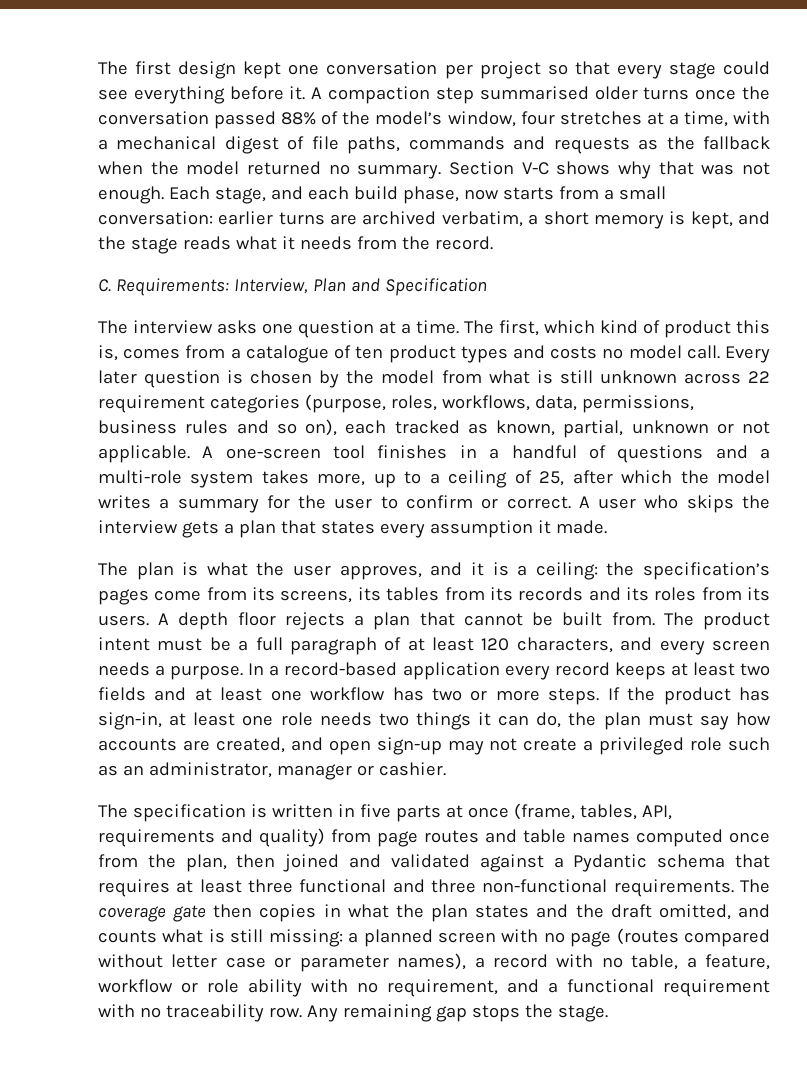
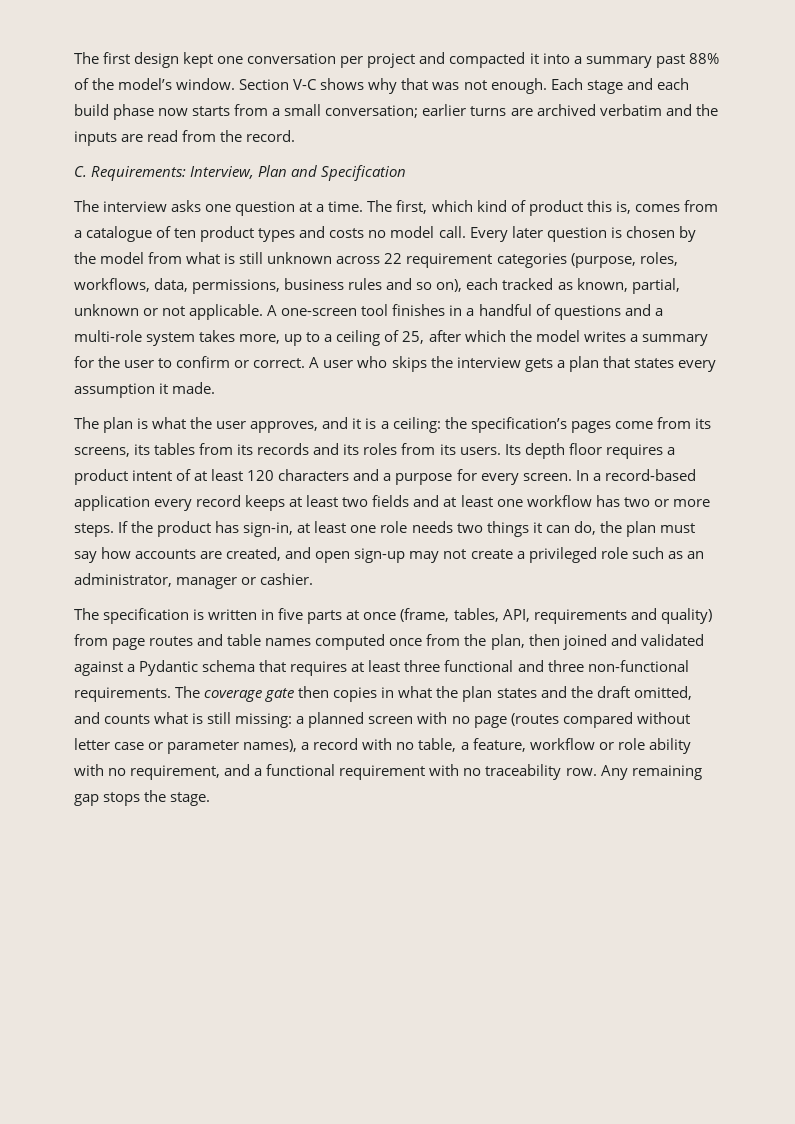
[547,61,771,79] [98,86,771,104] [98,111,770,129] [98,136,770,154] [98,161,442,179] so that every stage could see everything before it. A compaction step summarised older turns once the conversation passed 88% of the model’s window, four stretches at a time, with a mechanical digest of file paths, commands and requests as the fallback when the model returned no summary. -> [419,52,719,68] [74,78,236,90] and compacted it into a summary past 88% of the model’s window.
[214,187,266,204] stage, -> [586,80,623,94] stage
[402,186,459,204] phase, -> [113,104,155,120] phase
[98,211,213,225] conversation: -> [325,105,419,118] conversation;
[441,211,771,229] [98,236,352,254] verbatim, a short memory is kept, and the stage reads what it needs -> [599,104,718,116] [74,130,179,146] verbatim and the inputs are read
[158,613,170,625] A -> [504,444,521,455] Its
[284,612,771,630] [98,637,771,655] [98,662,244,680] rejects a plan that cannot be built from. The product intent must be a full paragraph of at least 120 characters, and every screen needs a purpose. -> [605,444,675,459] [74,469,572,485] requires a product intent of at least 120 characters and a purpose for every screen.

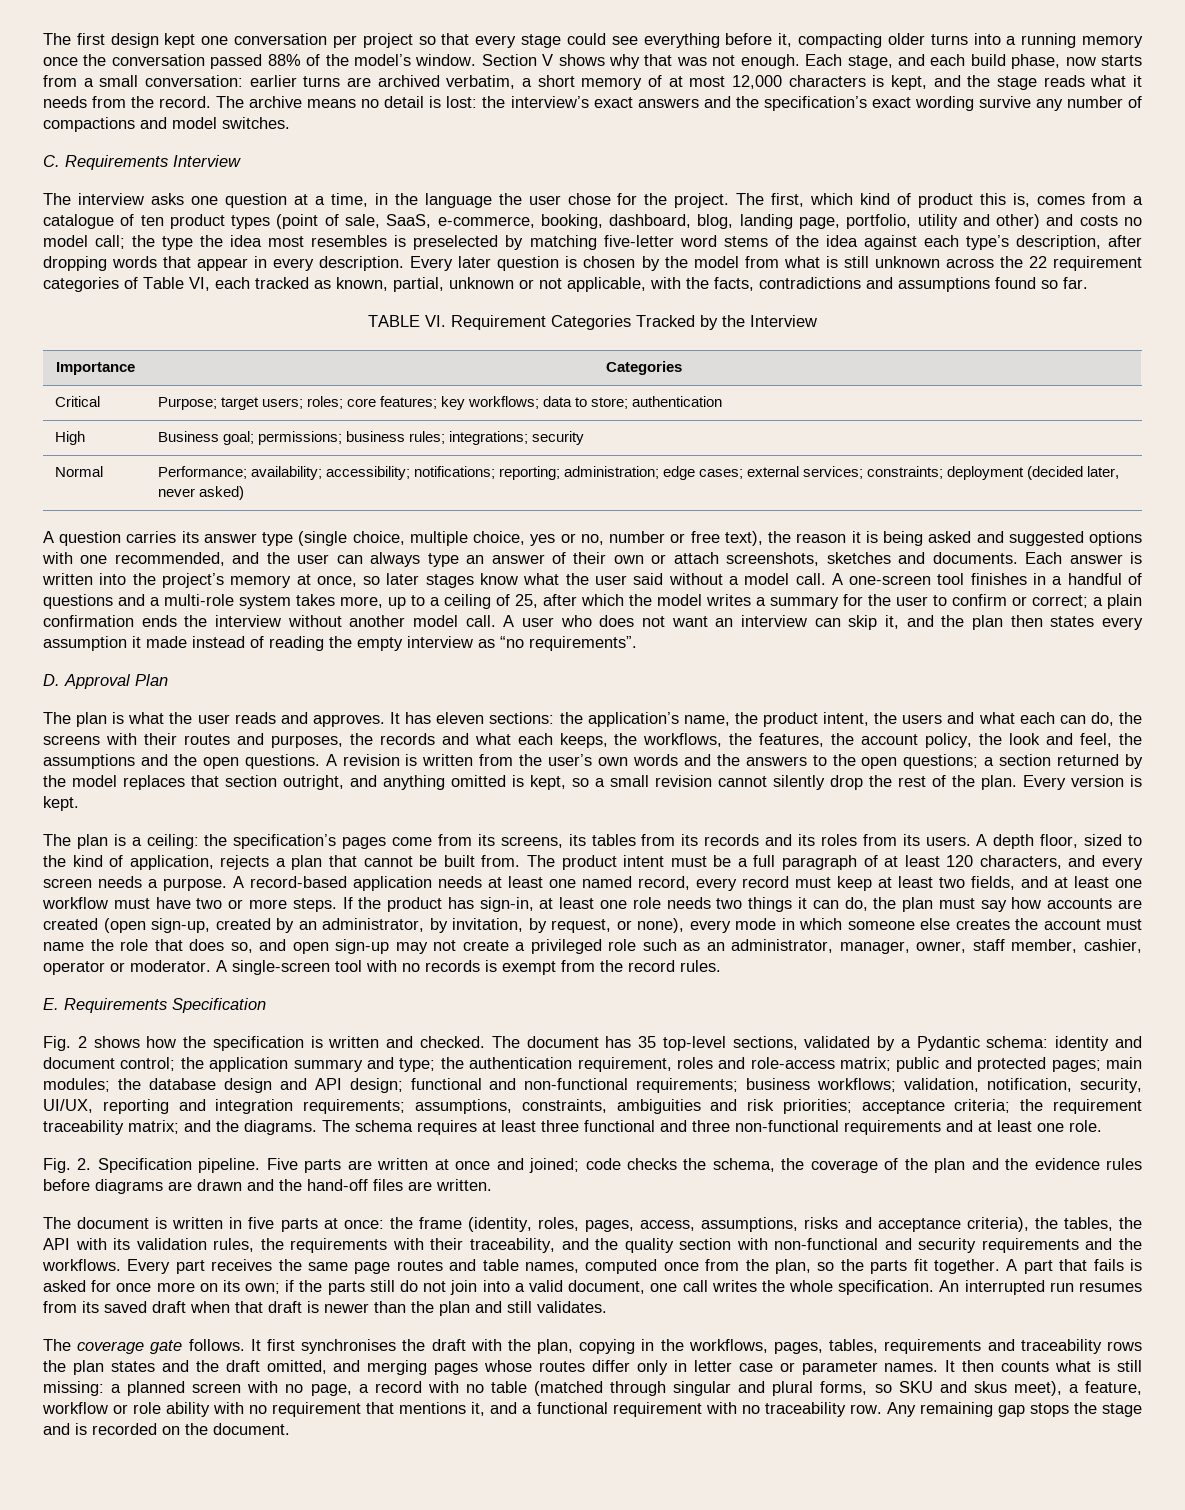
[419,52,685,68] and compacted it into a summary past -> [418,33,1144,48] [43,54,263,69] so that every stage could see everything before it, compacting older turns into a running memory once the conversation passed
[293,79,318,90] V-C -> [542,54,554,66] V
[586,80,623,94] stage -> [847,55,893,69] stage,
[113,104,155,120] phase -> [1011,54,1061,69] phase,
[325,105,419,118] conversation; -> [145,75,243,87] conversation:
[599,104,718,116] [74,130,296,146] [74,165,407,181] verbatim and the inputs are read from the record. // C. Requirements: Interview, Plan and Specification -> [446,75,1142,90] [43,96,1143,111] [43,117,290,132] [43,155,241,170] verbatim, a short memory of at most 12,000 characters is kept, and the stage reads what it needs from the record. The archive means no detail is lost: the interview’s exact answers and the specification’s exact wording survive any number of compactions and model switches. // C. Requirements Interview
[328,201,364,212] time. -> [330,193,730,208] time, in the language the user chose for the project.
[299,226,466,238] and costs no model call. -> [276,214,1143,229] [43,235,1142,250] [43,256,405,271] (point of sale, SaaS, e-commerce, booking, dashboard, blog, landing page, portfolio, utility and other) and costs no model call; the type the idea most resembles is preselected by matching five-letter word stems of the idea against each type’s description, after dropping words that appear in every description.
(381, 260) none -> [999,256,1023,268] the
[570,252,678,268] [74,278,463,294] (purpose, roles, workflows, data, permissions, business rules and so on), -> [124,277,210,291] of Table VI,
[189,304,264,320] applicable. -> [567,277,1088,292] [368,315,817,330] [55,362,135,375] [606,361,682,375] [54,396,100,407] [157,396,723,410] [54,431,85,445] [157,431,584,445] [54,466,103,477] [157,466,1120,480] [157,486,244,500] [43,531,1143,546] [42,552,1143,567] [42,573,826,588] applicable, with the facts, contradictions and assumptions found so far. // TABLE VI. Requirement Categories Tracked by the Interview // Importance | Categories // Critical | Purpose; target users; roles; core features; key workflows; data to store; authentication // High | Business goal; permissions; business rules; integrations; security // Normal | Performance; availability; accessibility; notifications; reporting; administration; edge cases; external services; constraints; deployment (decided later, never asked) // A question carries its answer type (single choice, multiple choice, yes or no, number or free text), the reason it is being asked and suggested options with one recommended, and the user can always type an answer of their own or attach screenshots, sketches and documents. Each answer is written into the project’s memory at once, so later stages know what the user said without a model call.
[253,356,716,372] [74,382,216,398] correct. A user who skips the interview gets a plan that states every assumption it made. -> [1032,594,1142,609] [43,615,1143,630] [43,636,637,651] [43,674,168,689] correct; a plain confirmation ends the interview without another model call. A user who does not want an interview can skip it, and the plan then states every assumption it made instead of reading the empty interview as “no requirements”. // D. Approval Plan
[250,417,362,433] approves, and it -> [234,712,1143,727] [43,733,1142,748] [43,754,1143,769] [43,775,1142,790] [43,796,79,811] [43,834,108,849] reads and approves. It has eleven sections: the application’s name, the product intent, the users and what each can do, the screens with their routes and purposes, the records and what each keeps, the workflows, the features, the account policy, the look and feel, the assumptions and the open questions. A revision is written from the user’s own words and the answers to the open questions; a section returned by the model replaces that section outright, and anything omitted is kept, so a small revision cannot silently drop the rest of the plan. Every version is kept. // The plan
[504,443,675,459] [74,469,696,485] [74,495,286,511] Its depth floor requires a product intent of at least 120 characters and a purpose for every screen. In a record-based application every record keeps -> [976,834,1143,849] [43,855,1144,870] [43,876,872,891] A depth floor, sized to the kind of application, rejects a plan that cannot be built from. The product intent must be a full paragraph of at least 120 characters, and every screen needs a purpose. A record-based application needs at least one named record, every record must keep
[372,495,410,507] fields -> [971,876,1015,890] fields,
[595,495,620,507] has -> [113,897,191,909] must have
[226,547,282,561] created, -> [43,918,1142,933] [43,939,253,953] created (open sign-up, created by an administrator, by invitation, by request, or none), every mode in which someone else creates the account must name the role that does so,
[176,573,314,589] [74,608,712,624] [74,634,704,650] [74,660,287,676] manager or cashier. // The specification is written in five parts at once (frame, tables, API, requirements and quality) from page routes and table names computed once from the plan, then joined and validated against a Pydantic schema that -> [839,939,1142,954] [43,960,721,975] [43,998,266,1013] [43,1036,1142,1051] [43,1057,1143,1072] [43,1078,1142,1093] [43,1099,1143,1114] [43,1120,413,1135] manager, owner, staff member, cashier, operator or moderator. A single-screen tool with no records is exempt from the record rules. // E. Requirements Specification // Fig. 2 shows how the specification is written and checked. The document has 35 top-level sections, validated by a Pydantic schema: identity and document control; the application summary and type; the authentication requirement, roles and role-access matrix; public and protected pages; main modules; the database design and API design; functional and non-functional requirements; business workflows; validation, notification, security, UI/UX, reporting and integration requirements; assumptions, constraints, ambiguities and risk priorities; acceptance criteria; the requirement traceability matrix; and the diagrams. The schema
[74,686,433,702] requirements. The coverage gate then copies in what -> [844,1120,1102,1135] [43,1158,1143,1173] [43,1179,492,1194] [43,1217,1142,1232] [43,1238,1142,1253] [42,1259,1142,1274] [43,1280,1143,1295] [43,1301,607,1316] [43,1339,1142,1354] requirements and at least one role. // Fig. 2. Specification pipeline. Five parts are written at once and joined; code checks the schema, the coverage of the plan and the evidence rules before diagrams are drawn and the hand-off files are written. // The document is written in five parts at once: the frame (identity, roles, pages, access, assumptions, risks and acceptance criteria), the tables, the API with its validation rules, the requirements with their traceability, and the quality section with non-functional and security requirements and the workflows. Every part receives the same page routes and table names, computed once from the plan, so the parts fit together. A part that fails is asked for once more on its own; if the parts still do not join into a valid document, one call writes the whole specification. An interrupted run resumes from its saved draft when that draft is newer than the plan and still validates. // The coverage gate follows. It first synchronises the draft with the plan, copying in the workflows, pages, tables, requirements and traceability rows
(100, 718) none -> [367,1360,995,1375] merging pages whose routes differ only in letter case or parameter names. It then
[473,712,690,728] [74,738,457,754] page (routes compared without letter case or parameter names), a record with no table, -> [310,1381,1062,1396] page, a record with no table (matched through singular and plural forms, so SKU and skus meet),
[130,765,221,780] requirement, -> [272,1402,486,1417] requirement that mentions it,
[170,792,211,806] stage. -> [1102,1403,1143,1417] [43,1423,290,1435] stage and is recorded on the document.

